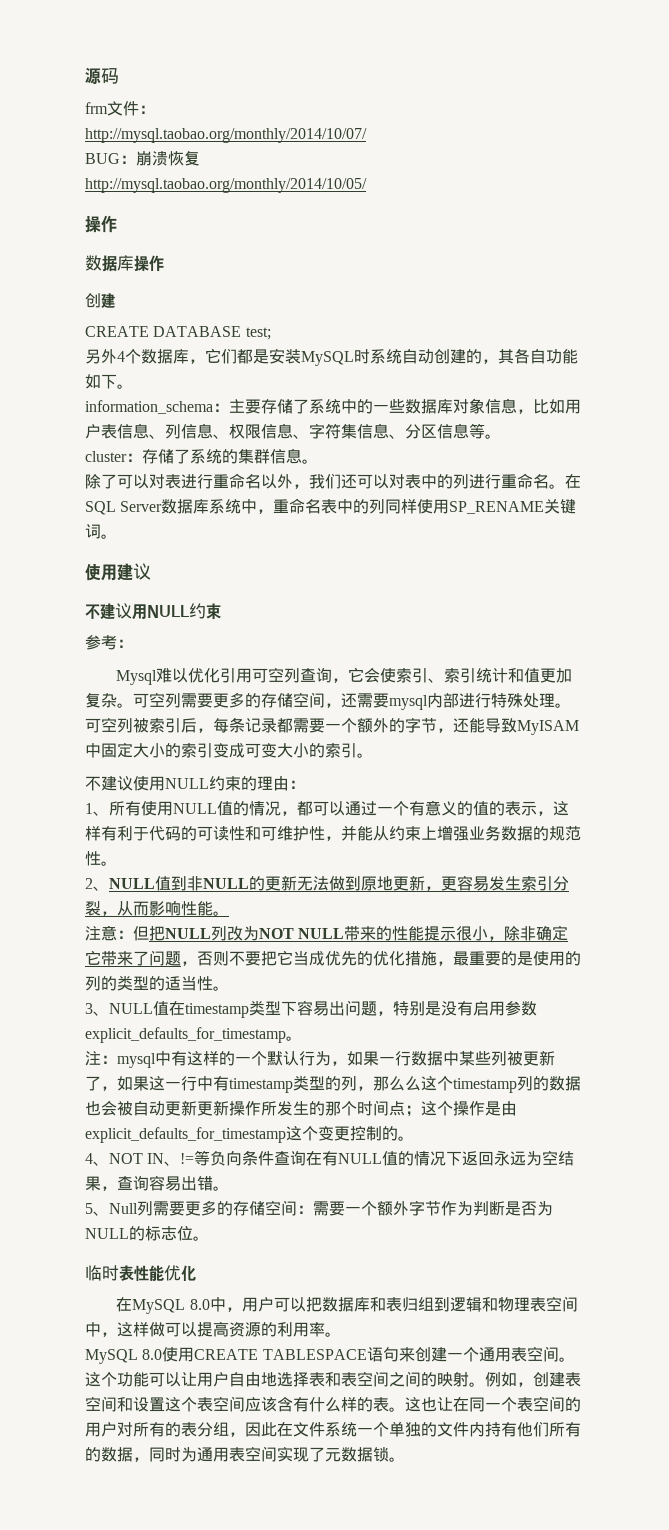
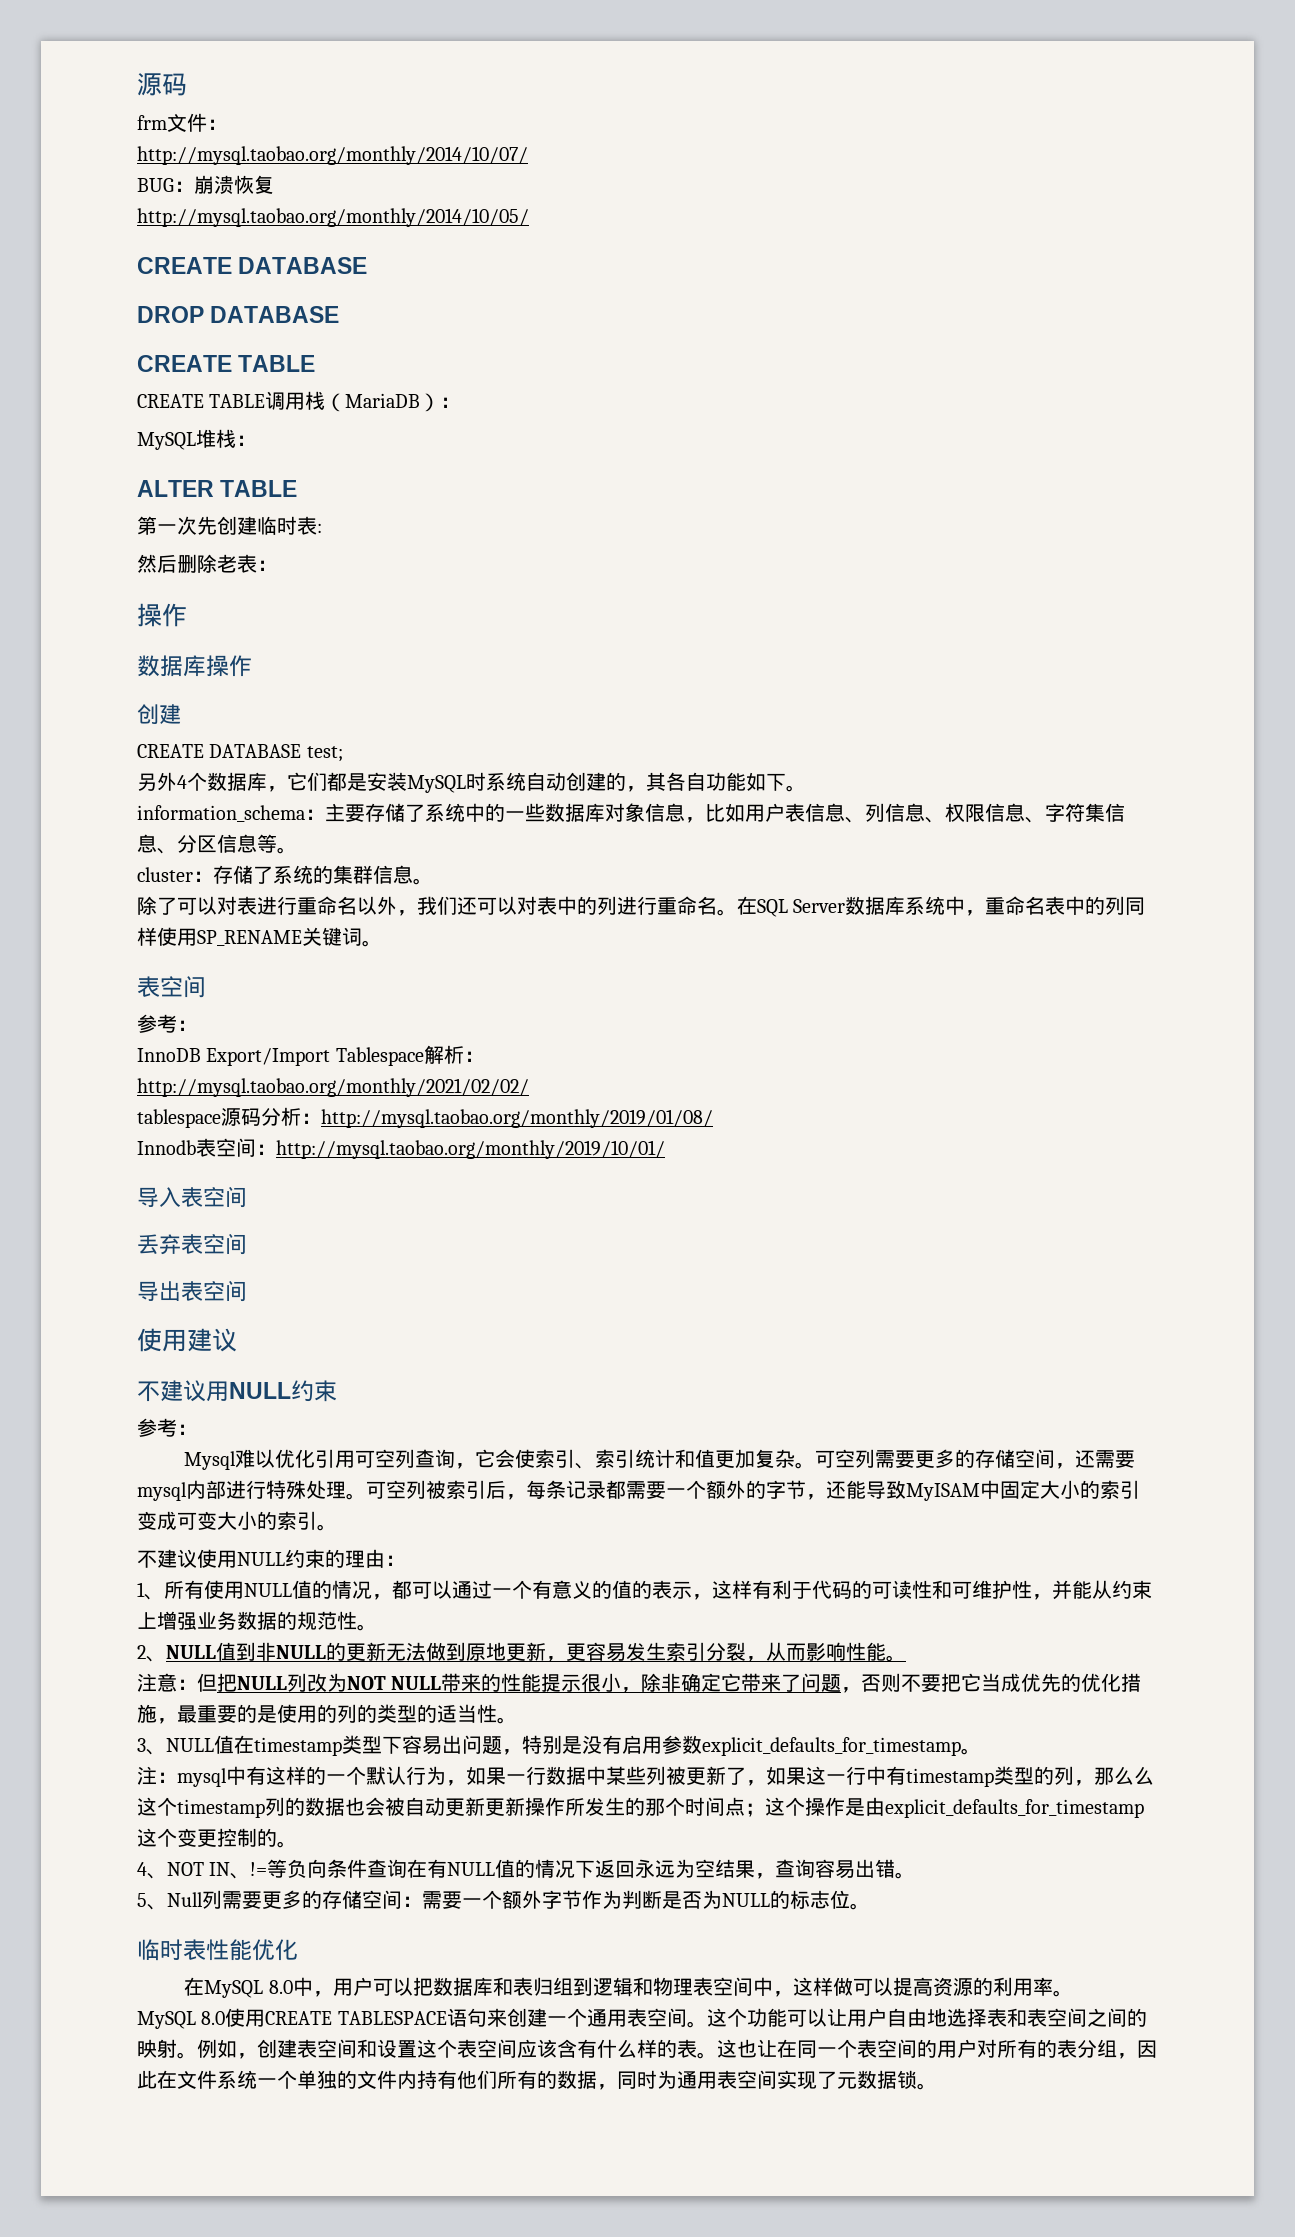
(367, 185) none -> [137,257,368,274] [137,306,340,323] [137,355,316,372] [137,391,461,412] [137,429,256,450] [137,480,298,497] [137,516,322,535] [137,554,277,573] // CREATE DATABASE // DROP DATABASE // CREATE TABLE // CREATE TABLE调用栈（MariaDB）： // MySQL堆栈： // ALTER TABLE // 第一次先创建临时表: // 然后删除老表：
(117, 536) none -> [137,976,206,998] [137,1014,197,1033] [137,1045,484,1066] [137,1078,529,1097] [137,1107,713,1128] [137,1138,665,1159] [137,1186,247,1208] [137,1233,247,1255] [137,1280,247,1302] // 表空间 // 参考： // InnoDB Export/Import Tablespace解析： // http://mysql.taobao.org/monthly/2021/02/02/ // tablespace源码分析：http://mysql.taobao.org/monthly/2019/01/08/ // Innodb表空间：http://mysql.taobao.org/monthly/2019/10/01/ // 导入表空间 // 丢弃表空间 // 导出表空间

